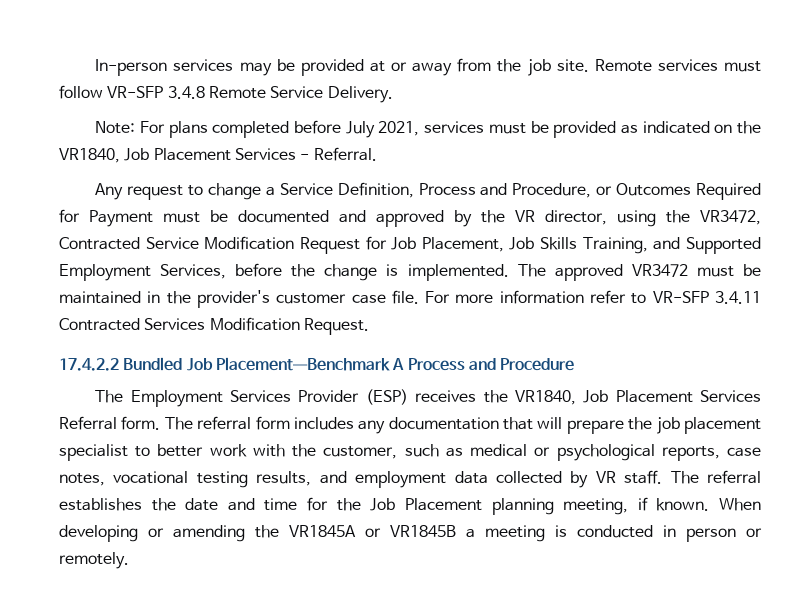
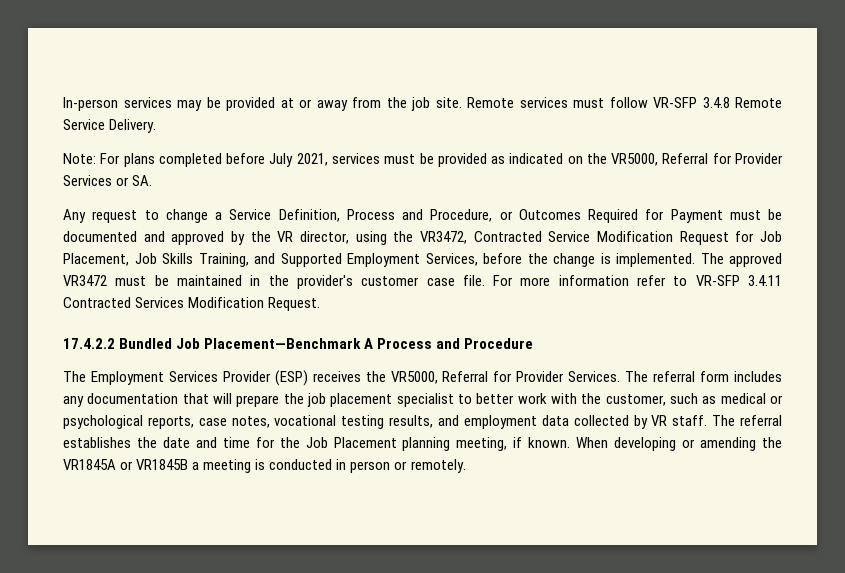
[59,147,377,163] VR1840, Job Placement Services - Referral. -> [611,153,784,166] [63,175,153,186] VR5000, Referral for Provider Services or SA.
[514,390,762,405] [59,416,161,430] VR1840, Job Placement Services Referral form. -> [390,371,621,384] VR5000, Referral for Provider Services.

